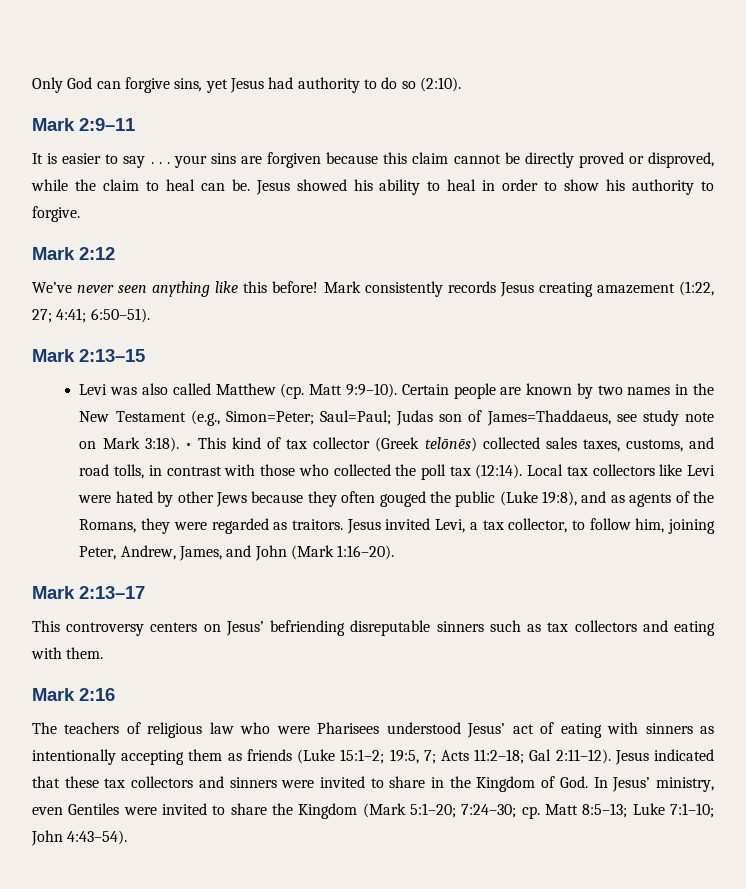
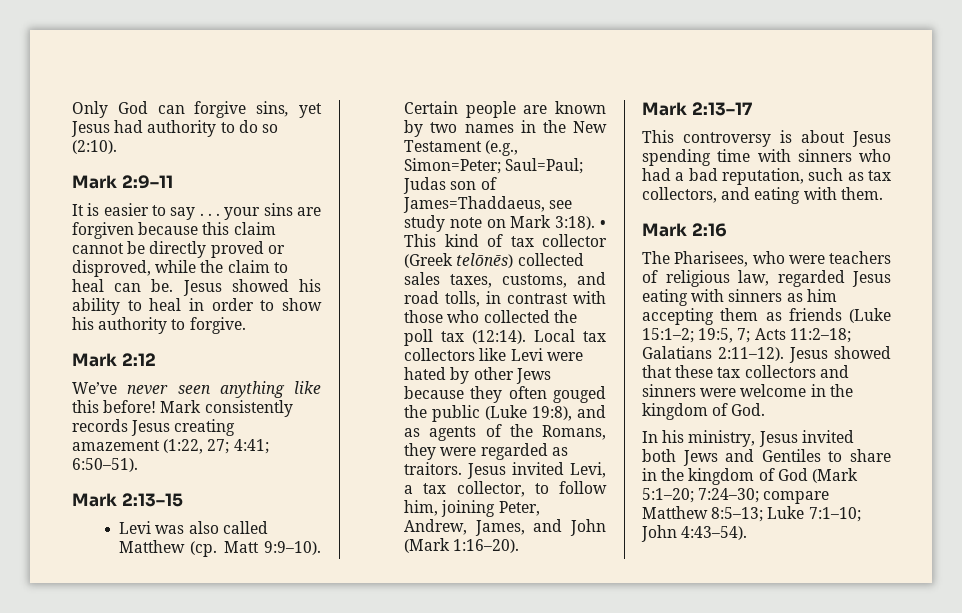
[150,620,484,636] centers on Jesus’ befriending disreputable sinners -> [780,130,891,147] [642,149,891,166] [642,168,804,185] is about Jesus spending time with sinners who had a bad reputation,
[574,620,637,632] collectors -> [642,187,717,203] collectors,
[64,722,555,738] teachers of religious law who were Pharisees understood Jesus’ act of -> [674,251,891,267] [642,270,891,287] Pharisees, who were teachers of religious law, regarded Jesus
[32,749,116,765] intentionally -> [806,289,837,302] him
[529,749,552,761] Gal -> [642,346,712,359] Galatians
[653,749,714,761] indicated -> [834,346,891,359] showed
[319,776,714,792] [32,803,358,819] invited to share in the Kingdom of God. In Jesus’ ministry, even Gentiles were invited to share the Kingdom -> [740,384,853,397] [642,403,766,420] [642,430,854,447] [642,449,891,466] [642,468,808,485] welcome in the kingdom of God. // In his ministry, Jesus invited both Jews and Gentiles to share in the kingdom of God
[521,804,578,819] cp. Matt -> [763,491,830,504] [642,506,708,519] compare Matthew

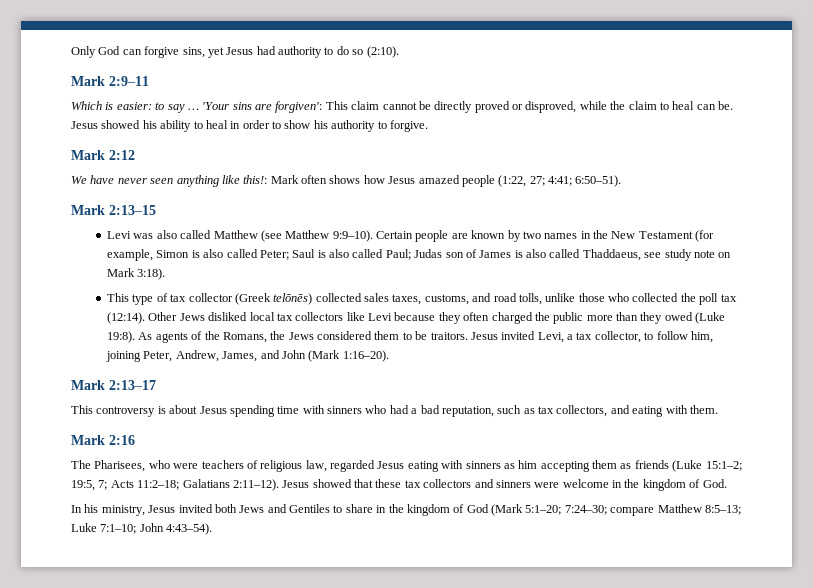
[72,203,322,220] [72,222,230,239] It is easier to say . . . your sins are forgiven because this -> [71,101,348,113] Which is easier: to say … 'Your sins are forgiven': This
[72,382,117,394] We’ve -> [71,175,115,184] We have
[72,400,293,417] [72,419,236,436] [72,440,160,451] this before! Mark consistently records Jesus creating amazement -> [243,175,495,187] this!: Mark often shows how Jesus amazed people
[190,541,259,557] (cp. Matt -> [260,230,330,242] (see Matthew
[485,140,519,156] [404,158,584,174] [403,177,497,194] [403,196,546,213] (e.g., Simon=Peter; Saul=Paul; Judas son of James=Thaddaeus, -> [695,230,715,242] [107,249,641,261] (for example, Simon is also called Peter; Saul is also called Paul; Judas son of James is also called Thaddaeus,
[600,220,606,228] [404,234,479,247] • This kind -> [107,293,154,305] // This type
[486,291,606,304] in contrast with -> [545,293,576,302] unlike
[534,329,606,342] [404,348,583,361] [404,367,551,384] Local tax collectors like Levi were hated by other Jews -> [148,312,393,321] Other Jews disliked local tax collectors like Levi
[553,386,606,403] gouged -> [491,312,533,324] charged
[485,405,606,421] [404,424,606,441] [404,443,568,460] (Luke 19:8), and as agents of the Romans, they were regarded as -> [586,312,726,324] [107,331,428,343] more than they owed (Luke 19:8). As agents of the Romans, the Jews considered them to be

